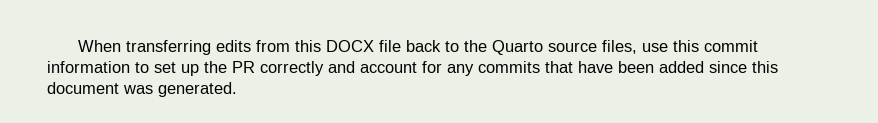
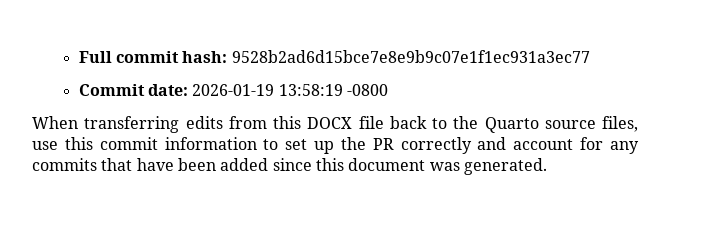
(78, 46) none -> [78,50,590,63] [78,84,388,96] Full commit hash: 9528b2ad6d15bce7e8e9b9c07e1f1ec931a3ec77 // Commit date: 2026-01-19 13:58:19 -0800 //

